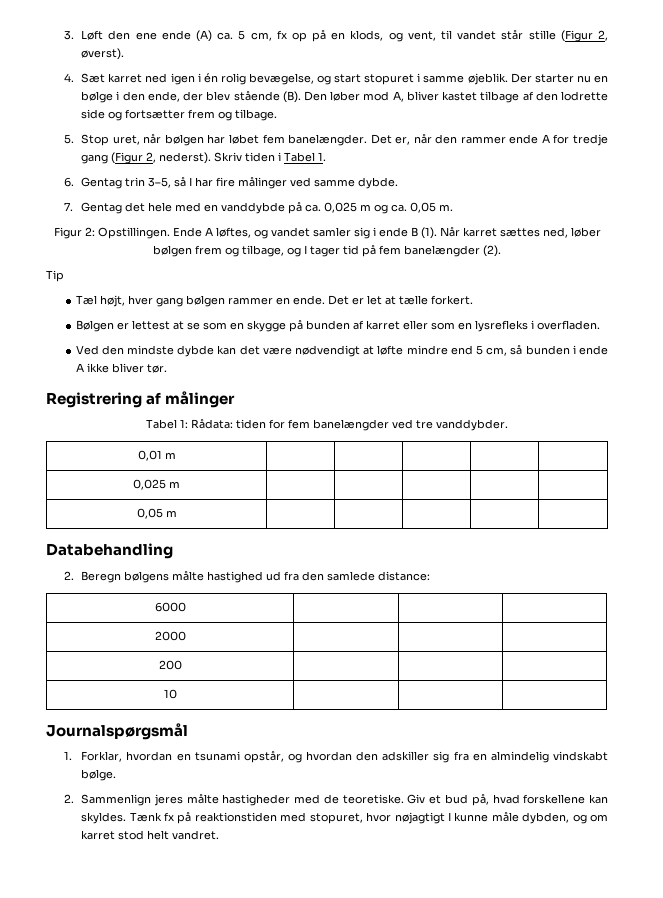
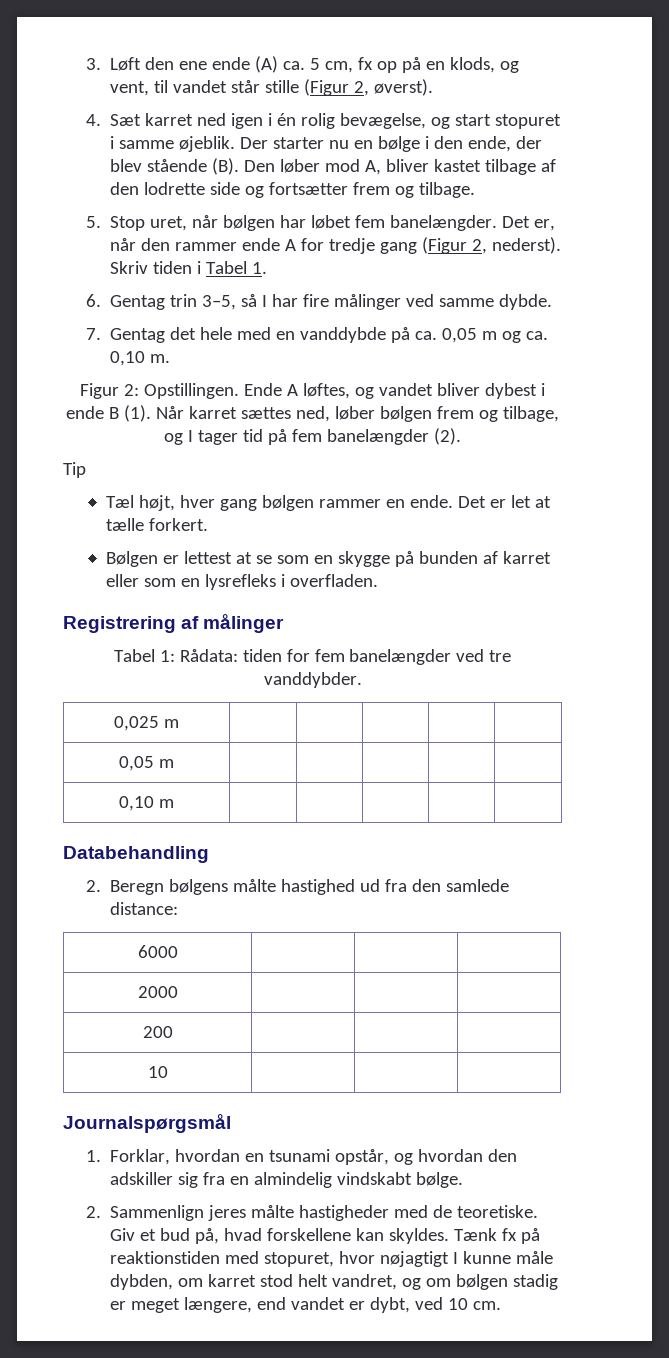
[324,202,358,213] 0,025 -> [441,328,477,343] 0,05
[410,202,437,213] 0,05 -> [110,351,146,366] 0,10
[312,227,370,239] samler sig -> [436,383,537,399] bliver dybest
[75,344,608,357] [75,363,167,373] // Ved den mindste dybde kan det være nødvendigt at løfte mindre end 5 cm, så bunden i ende A ikke bliver tør. -> (379, 580) none
[137,450,176,461] // 0,01 m | | | | | -> (362, 680) none
(177, 513) none -> [119,796,174,811] // 0,10 m | | | | |
[572,814,587,824] og -> (174, 1282) none
[172,830,220,840] vandret. -> [331,1274,558,1290] [110,1297,501,1313] vandret, og om bølgen stadig er meget længere, end vandet er dybt, ved 10 cm.

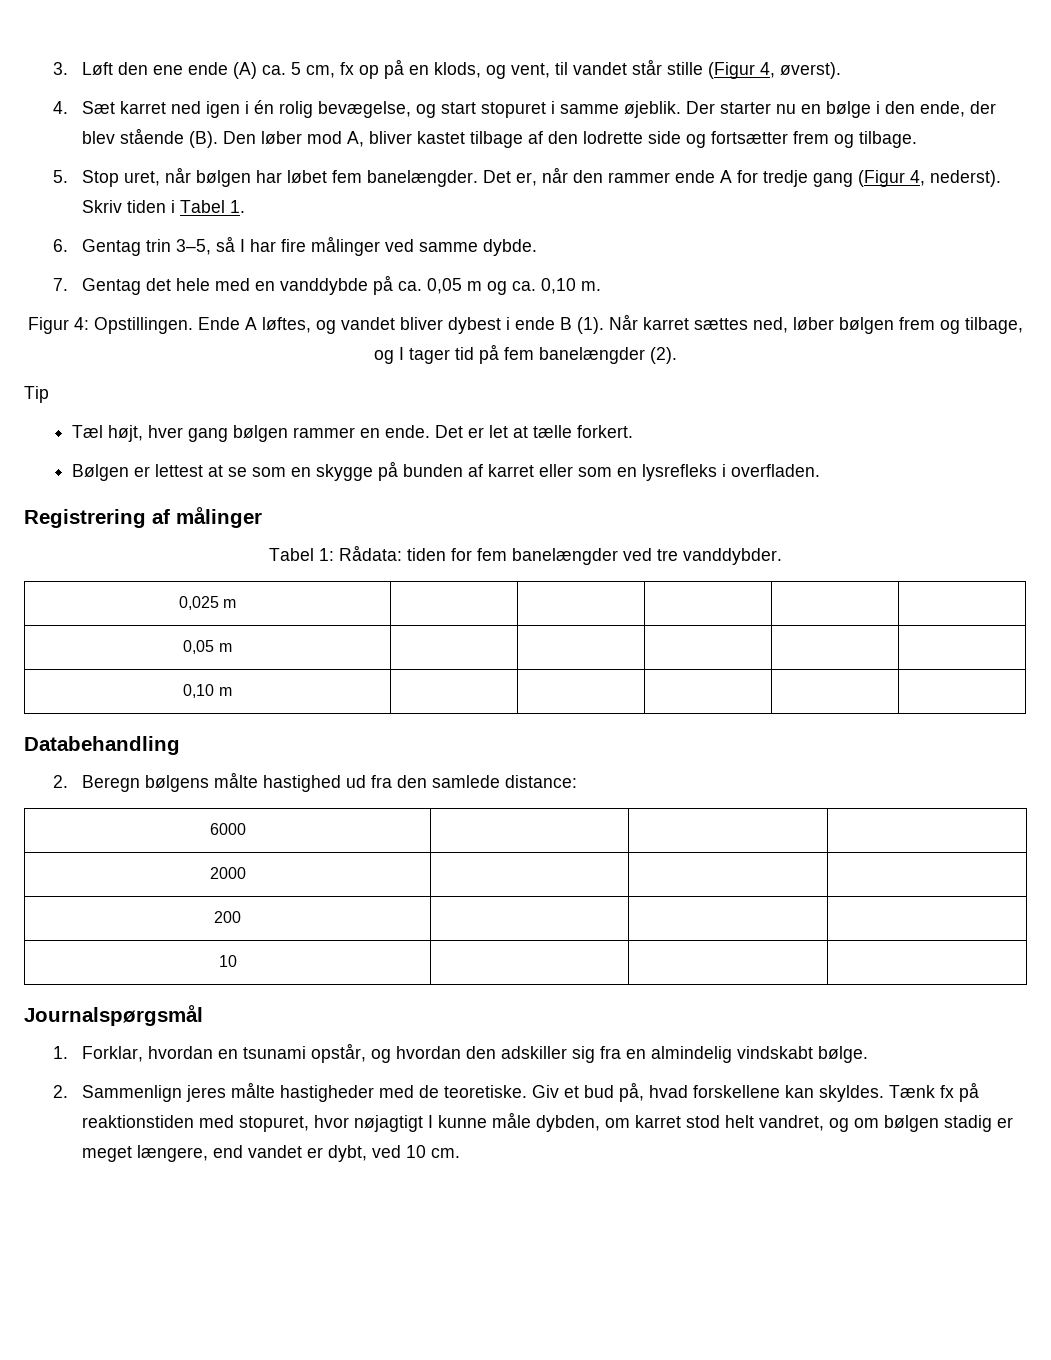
[353,81,369,96] 2, -> [759,62,775,78] 4,
[471,239,487,254] 2, -> [909,170,925,186] 4,
[124,384,140,396] 2: -> [74,317,89,330] 4:

